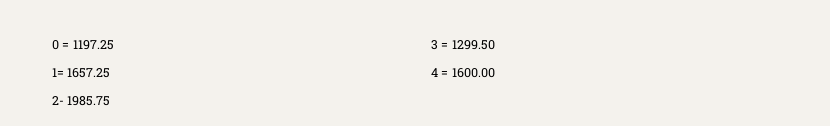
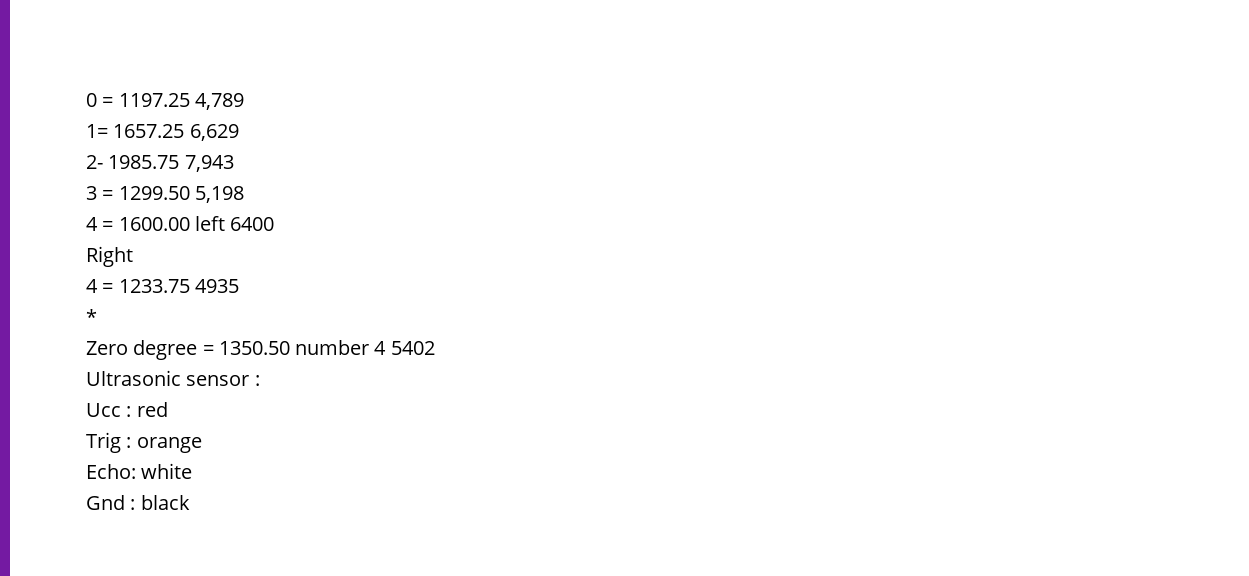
(114, 45) none -> [194,93,244,110] 4,789
(111, 73) none -> [189,124,239,141] 6,629
(111, 101) none -> [184,155,234,172] 7,943
(495, 45) none -> [194,186,244,203] 5,198
(495, 73) none -> [194,216,275,231] [86,246,133,267] [86,279,239,293] [86,309,97,324] [86,340,435,360] [86,370,260,386] [86,402,168,417] [86,432,202,453] [86,463,193,479] [86,495,190,510] left 6400 // Right // 4 = 1233.75 4935 // * // Zero degree = 1350.50 number 4 5402 // Ultrasonic sensor : // Ucc : red // Trig : orange // Echo: white // Gnd : black

